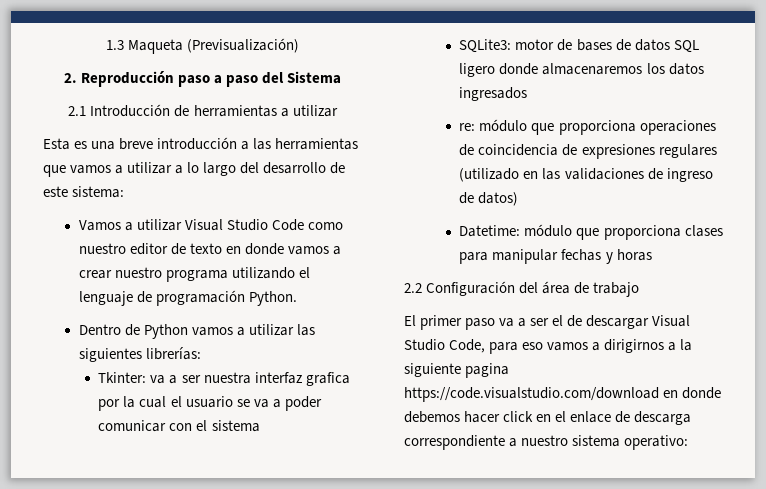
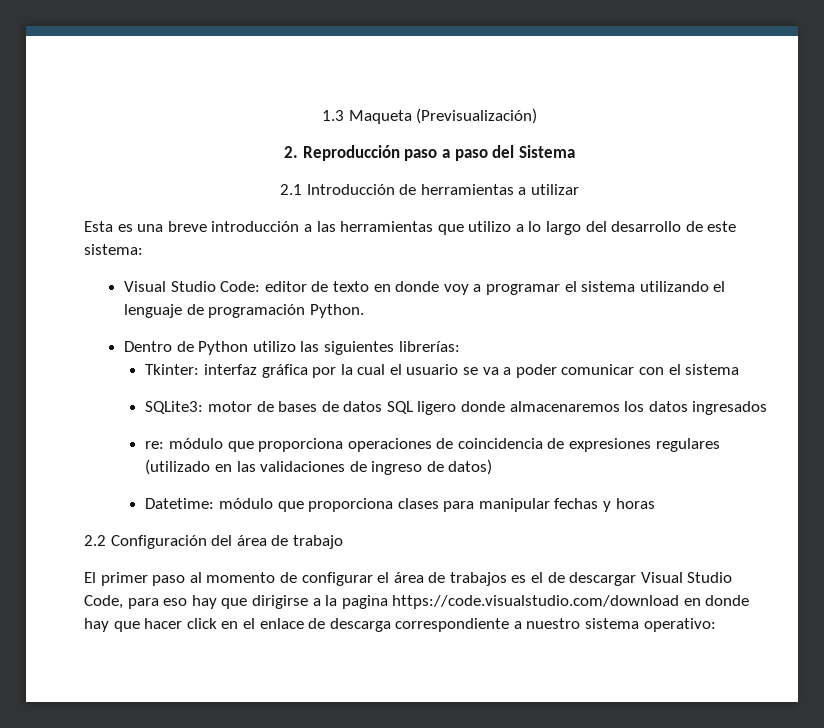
[70,162,173,174] vamos a utilizar -> [468,221,512,232] utilizo
[78,219,344,231] [78,243,126,254] Vamos a utilizar Visual Studio Code como nuestro -> [124,281,261,292] Visual Studio Code:
[288,246,342,255] [78,267,229,282] vamos a crear nuestro programa -> [443,281,636,295] voy a programar el sistema
[192,324,295,336] vamos a utilizar -> [252,341,296,352] utilizo
[150,372,350,386] va a ser nuestra interfaz grafica -> [203,364,308,378] interfaz gráfica
[499,318,550,327] va a ser -> [189,572,527,586] al momento de configurar el área de trabajos es
[547,339,665,353] vamos a dirigirnos -> [191,595,308,609] hay que dirigirse
[404,363,461,377] siguiente -> (338, 600) none
[404,411,460,423] debemos -> [84,618,140,632] hay que

